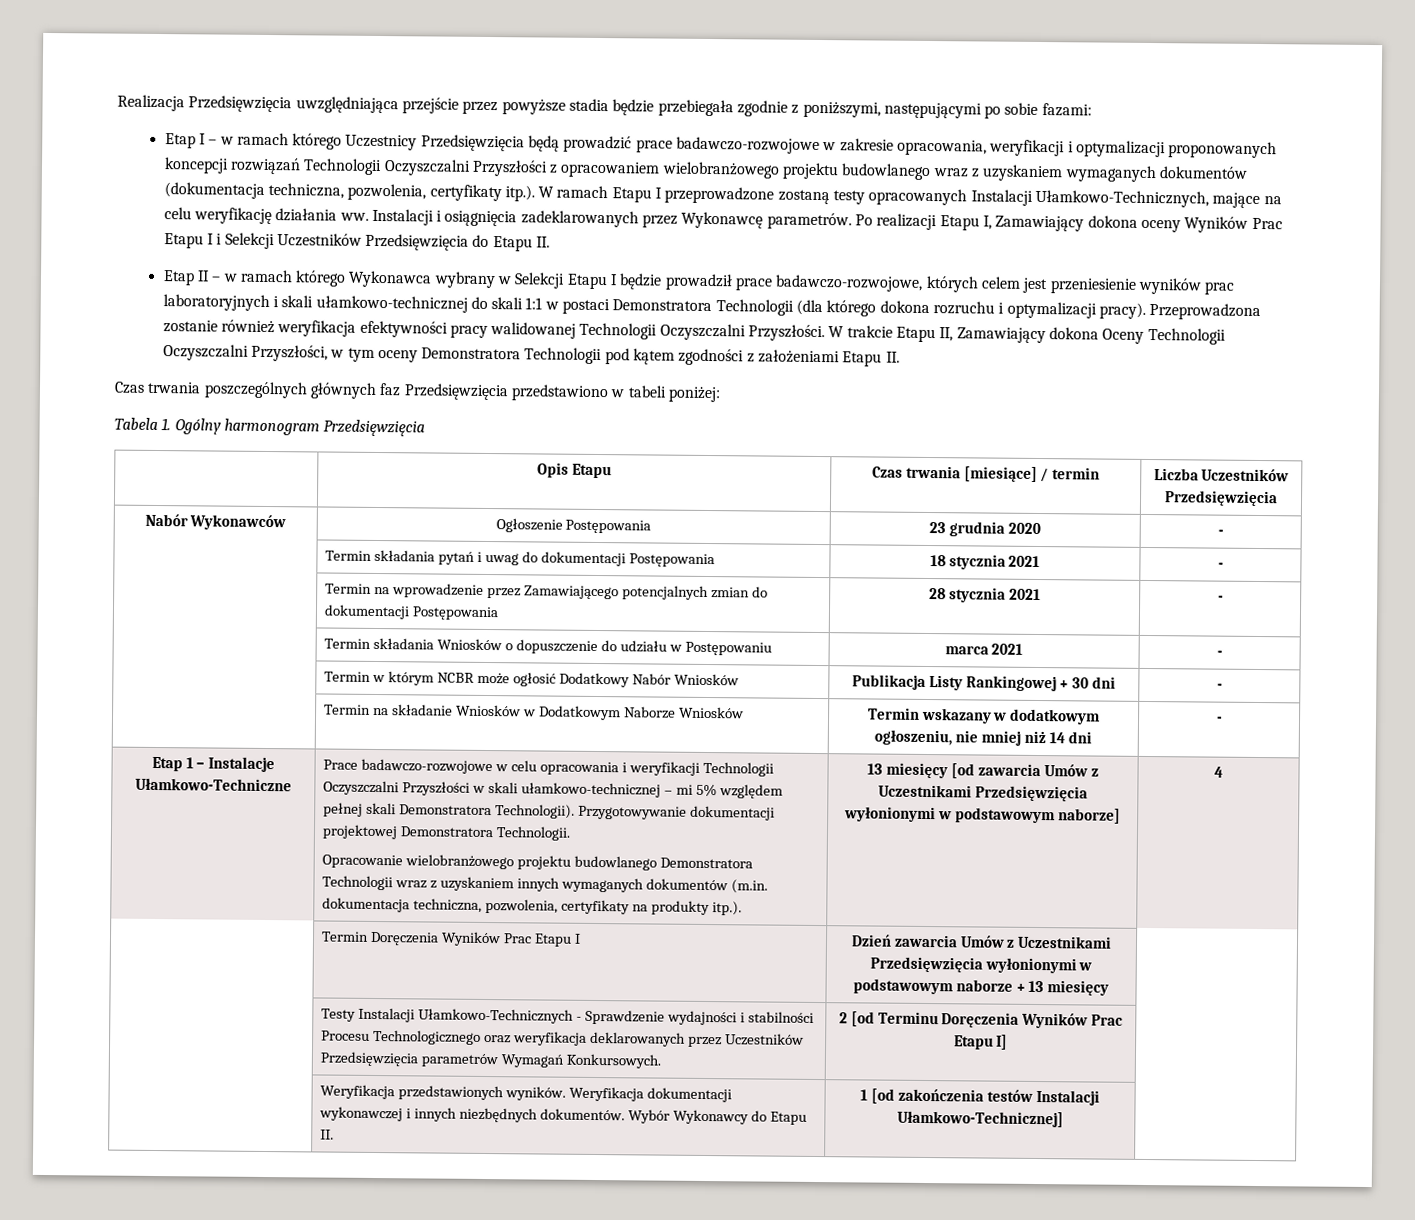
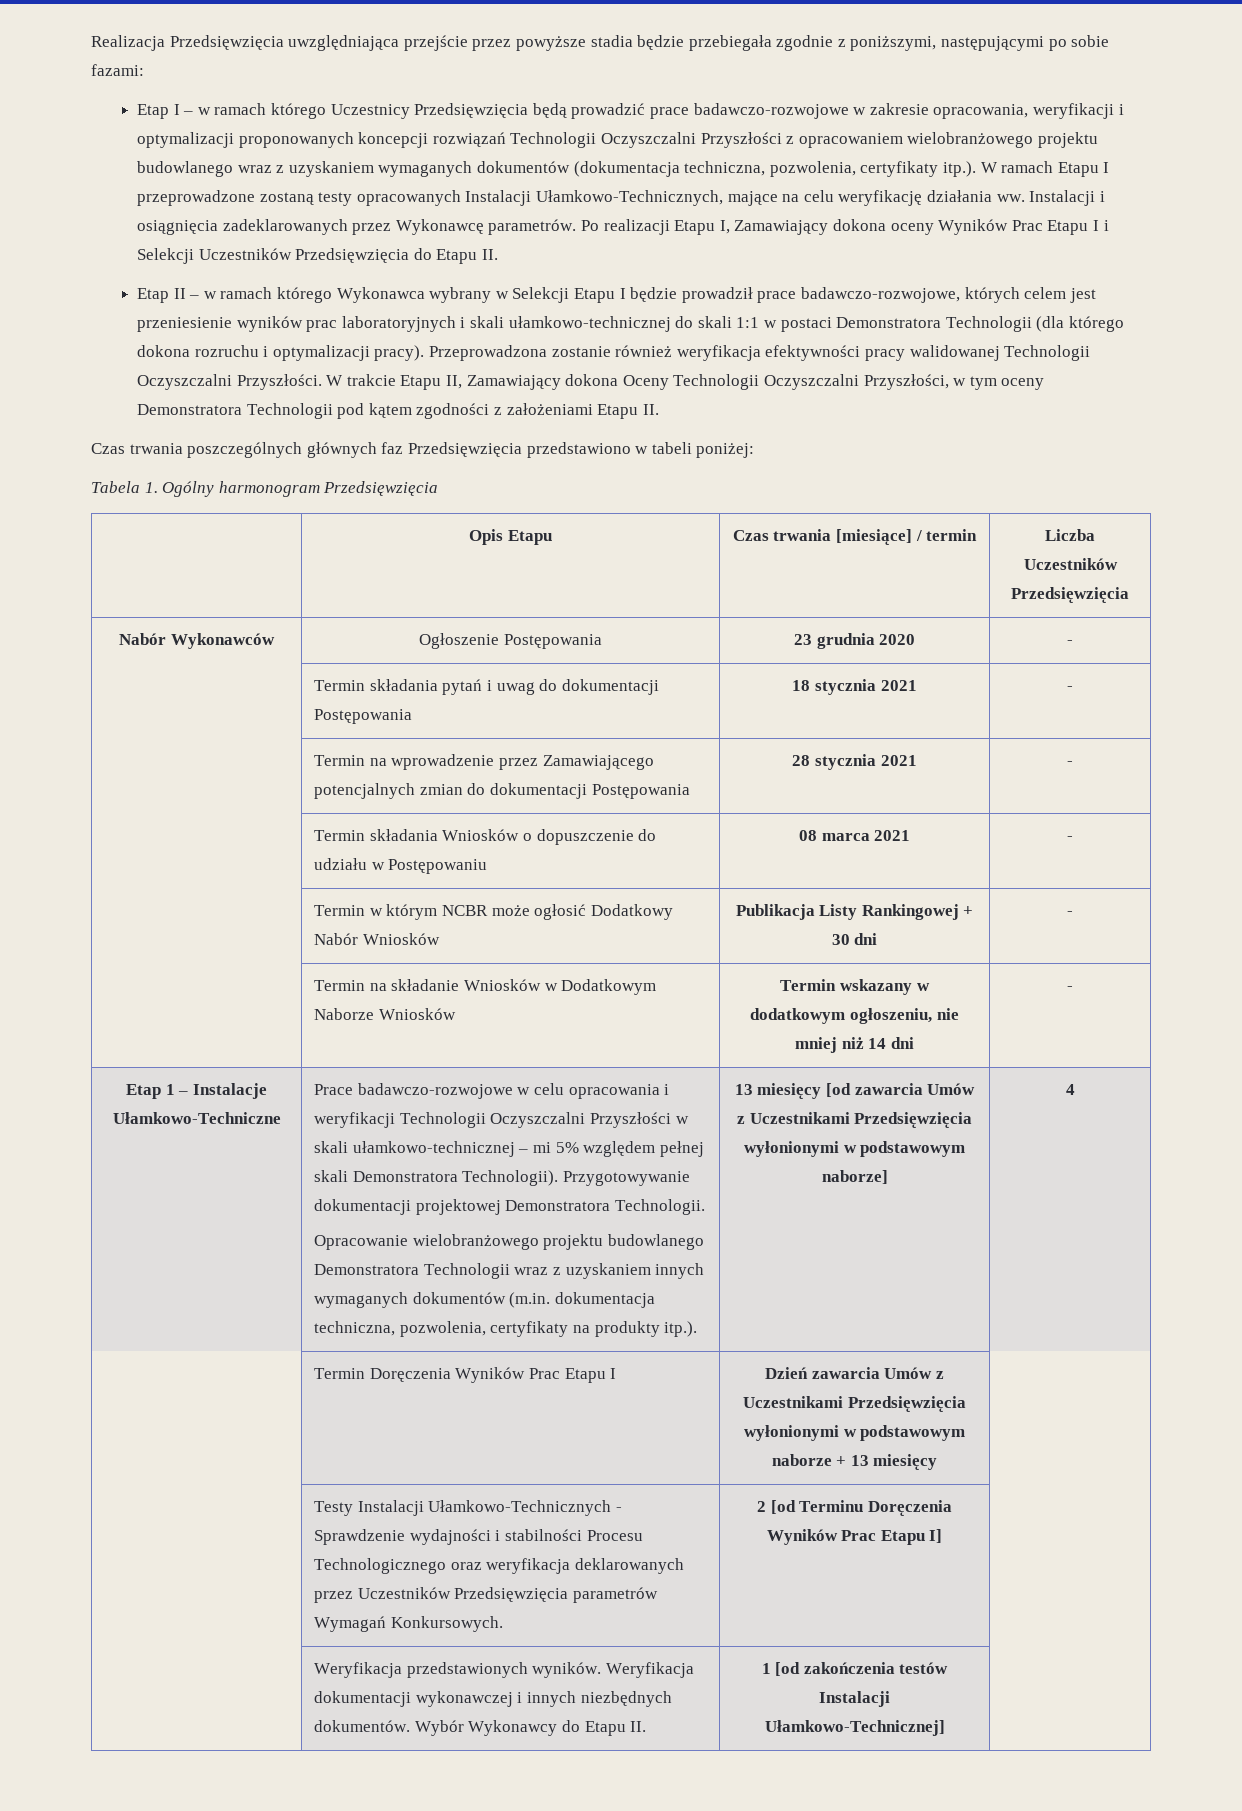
(772, 648) none -> [798,830,817,841] 08

